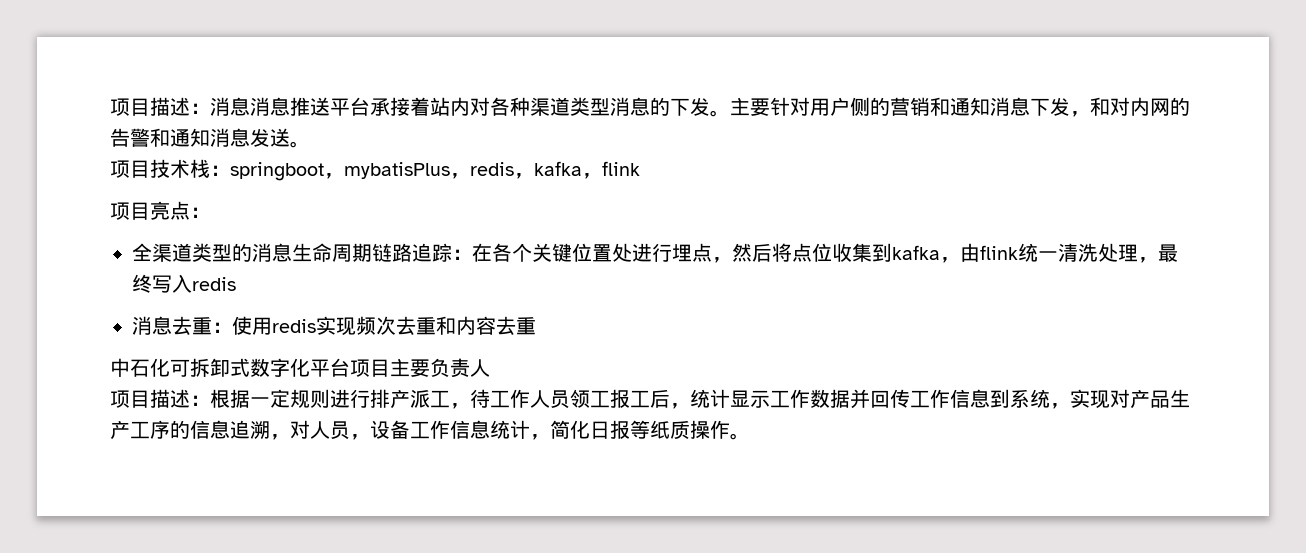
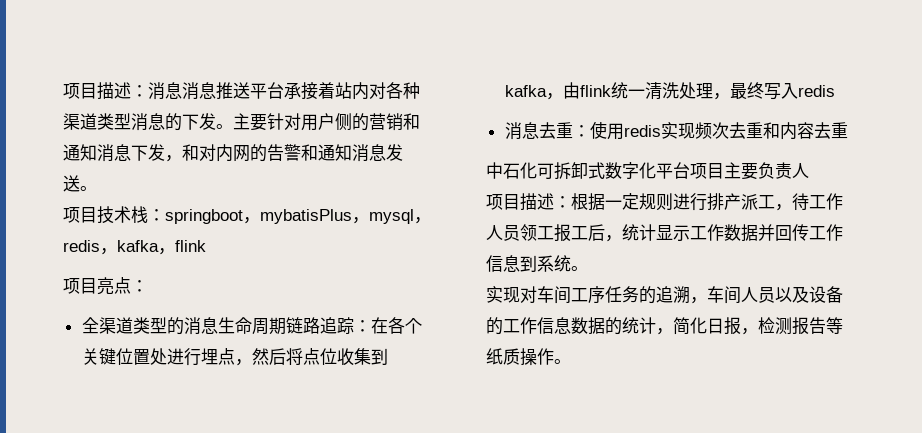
(470, 176) none -> [369,209,431,224] mysql，
[1050,389,1190,409] [110,420,490,440] ，实现对产品生产工序的信息追溯，对人员，设备工作信息 -> [571,266,588,271] [486,286,843,304] [486,317,622,335] 。 // 实现对车间工序任务的追溯，车间人员以及设备的工作信息数据的
(630, 429) none -> [741,317,826,335] ，检测报告

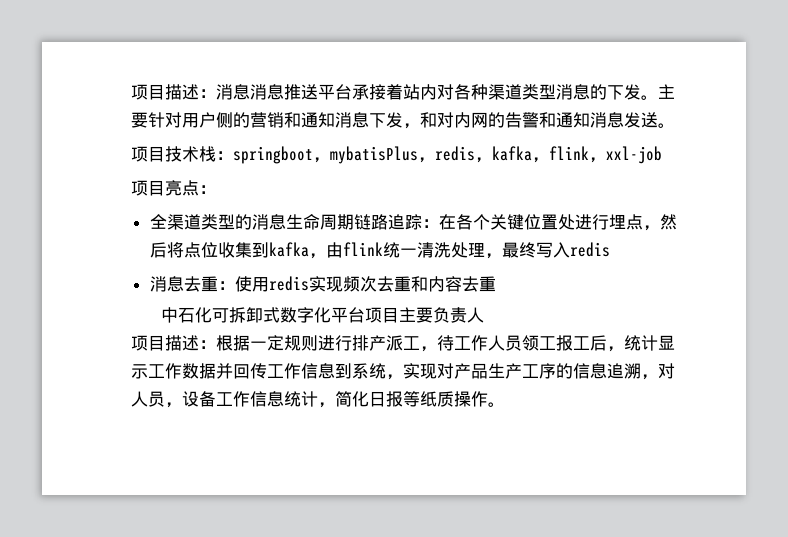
[369,209,431,224] mysql， -> (435, 160) none
(206, 246) none -> [589,146,662,164] ，xxl-job
[571,266,588,271] [486,286,843,304] [486,317,622,335] 。 // 实现对车间工序任务的追溯，车间人员以及设备的工作信息数据的 -> [386,363,675,380] [131,391,284,408] ，实现对产品生产工序的信息追溯，对人员，设备工作信息
[741,317,826,335] ，检测报告 -> (403, 399) none

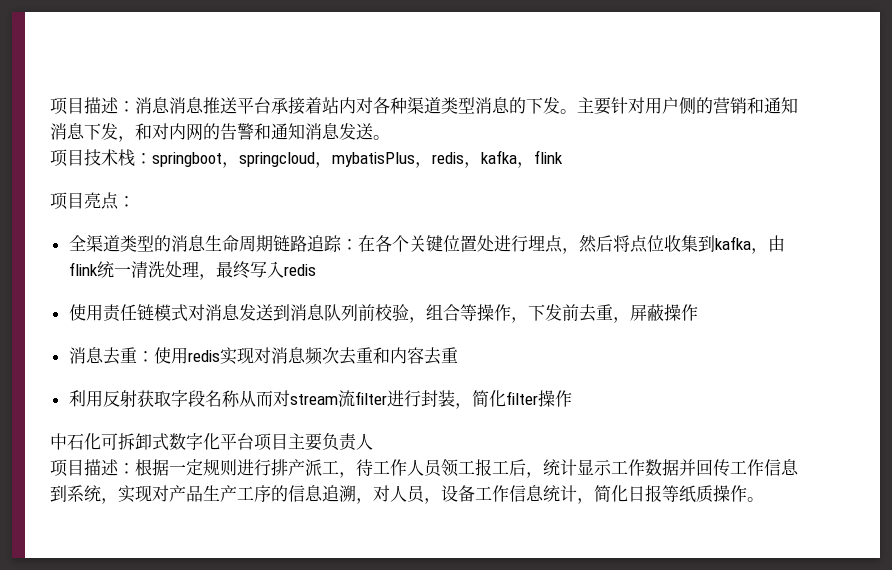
(330, 160) none -> [239,152,332,168] springcloud，
[589,146,662,164] ，xxl-job -> (563, 157) none
(610, 249) none -> [68,304,698,323] // 使用责任链模式对消息发送到消息队列前校验，组合等操作，下发前去重，屏蔽操作
(343, 284) none -> [253,347,306,364] 对消息
(496, 284) none -> [68,390,572,409] // 利用反射获取字段名称从而对stream流filter进行封装，简化filter操作

